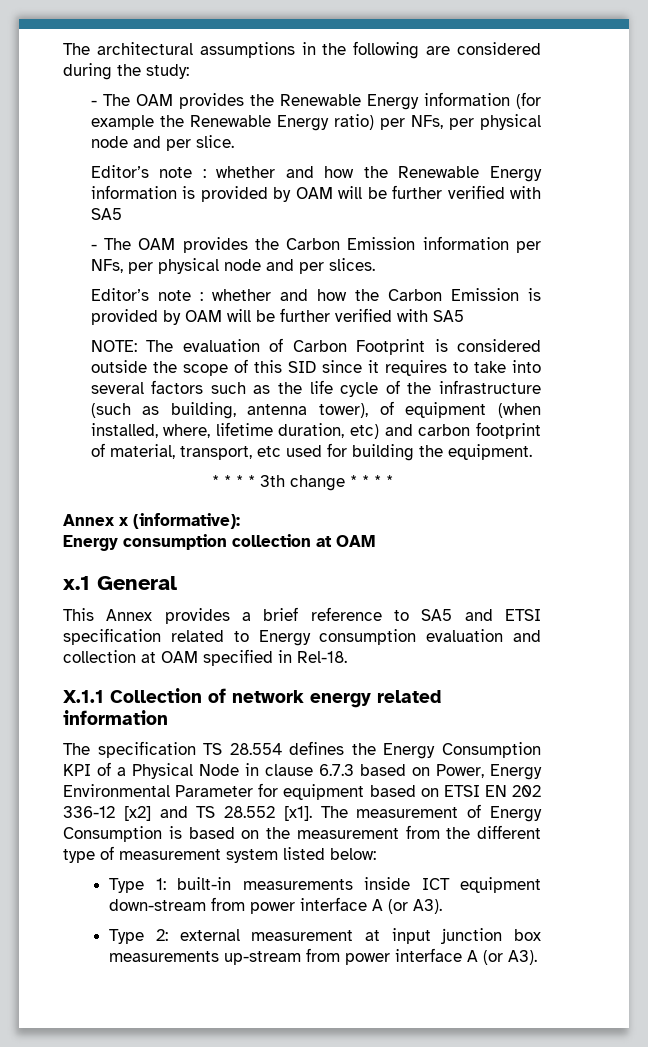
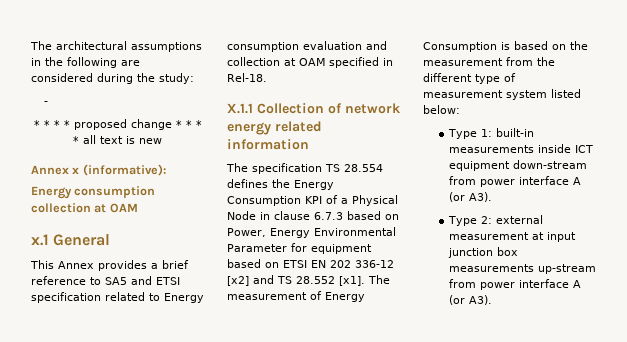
[102,92,541,110] [90,114,541,131] [90,135,234,151] [90,165,542,182] [90,185,542,202] [90,208,122,220] [90,236,541,253] [90,258,375,274] [90,288,542,301] [90,308,464,325] [90,338,541,355] [90,359,541,376] [90,380,541,397] [90,401,541,419] [90,422,541,439] [90,443,532,461] [211,475,285,487] The OAM provides the Renewable Energy information (for example the Renewable Energy ratio) per NFs, per physical node and per slice. // Editor’s note : whether and how the Renewable Energy information is provided by OAM will be further verified with SA5 // - The OAM provides the Carbon Emission information per NFs, per physical node and per slices. // Editor’s note : whether and how the Carbon Emission is provided by OAM will be further verified with SA5 // NOTE: The evaluation of Carbon Footprint is considered outside the scope of this SID since it requires to take into several factors such as the life cycle of the infrastructure (such as building, antenna tower), of equipment (when installed, where, lifetime duration, etc) and carbon footprint of material, transport, etc used for building the equipment. // * * * * 3th -> [33,119,127,130] // * * * * proposed
(393, 481) none -> [83,135,162,144] all text is new

